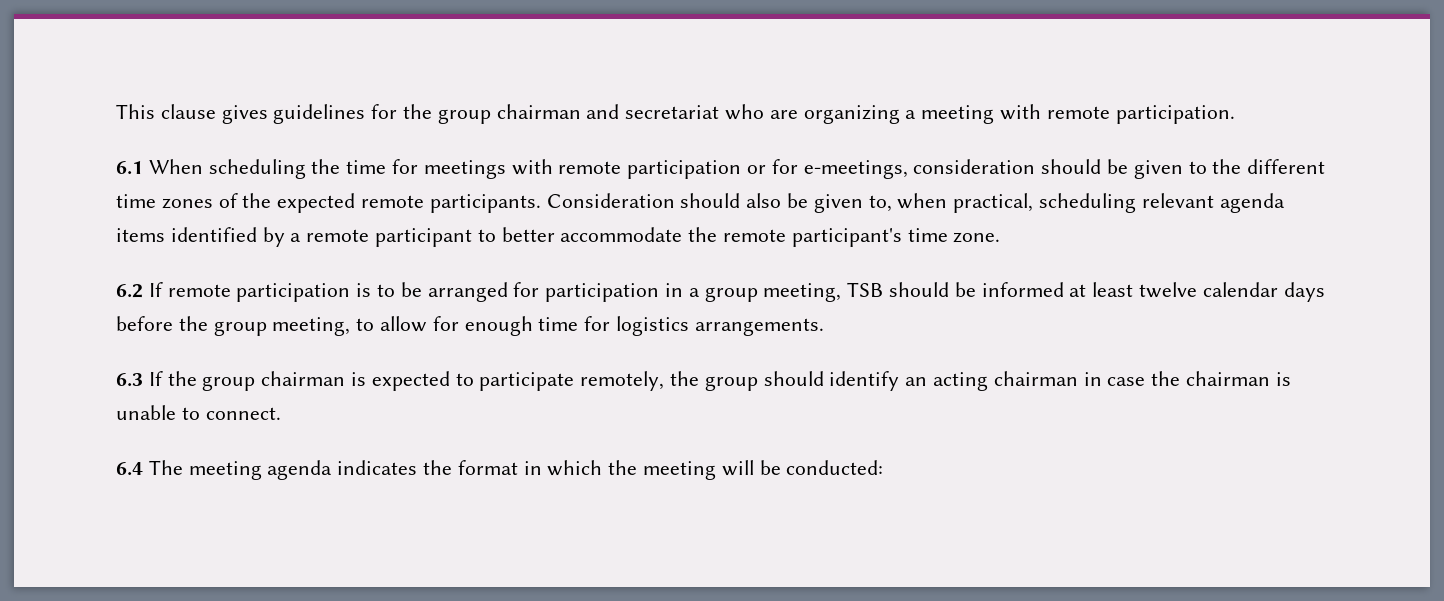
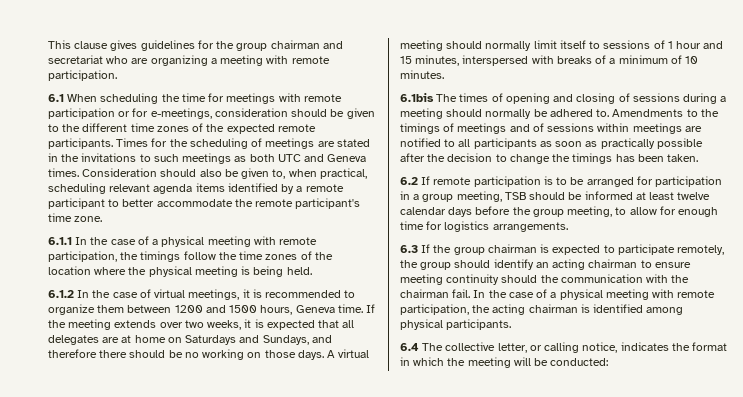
(541, 203) none -> [116,138,370,149] [48,153,367,164] [48,168,79,177] Times for the scheduling of meetings are stated in the invitations to such meetings as both UTC and Geneva times.
(1001, 237) none -> [48,236,318,247] [48,251,333,262] [48,266,312,277] [48,289,356,300] [48,304,376,315] [48,319,355,330] [48,335,332,345] [48,349,370,360] [400,40,724,51] [400,55,699,66] [400,70,444,79] [400,93,727,104] [400,108,719,119] [400,123,702,134] [400,138,703,149] [400,153,699,164] // 6.1.1 In the case of a physical meeting with remote participation, the timings follow the time zones of the location where the physical meeting is being held. // 6.1.2 In the case of virtual meetings, it is recommended to organize them between 1200 and 1500 hours, Geneva time. If the meeting extends over two weeks, it is expected that all delegates are at home on Saturdays and Sundays, and therefore there should be no working on those days. A virtual meeting should normally limit itself to sessions of 1 hour and 15 minutes, interspersed with breaks of a minimum of 10 minutes. // 6.1bis The times of opening and closing of sessions during a meeting should normally be adhered to. Amendments to the timings of meetings and of sessions within meetings are notified to all participants as soon as practically possible after the decision to change the timings has been taken.
[1083,371,1291,386] [116,405,281,420] [116,460,333,480] in case the chairman is unable to connect. // 6.4 The meeting agenda -> [640,260,691,268] [400,274,690,285] [400,289,716,300] [400,304,684,315] [400,319,512,330] [400,342,618,353] to ensure meeting continuity should the communication with the chairman fail. In the case of a physical meeting with remote participation, the acting chairman is identified among physical participants. // 6.4 The collective letter, or calling notice,

